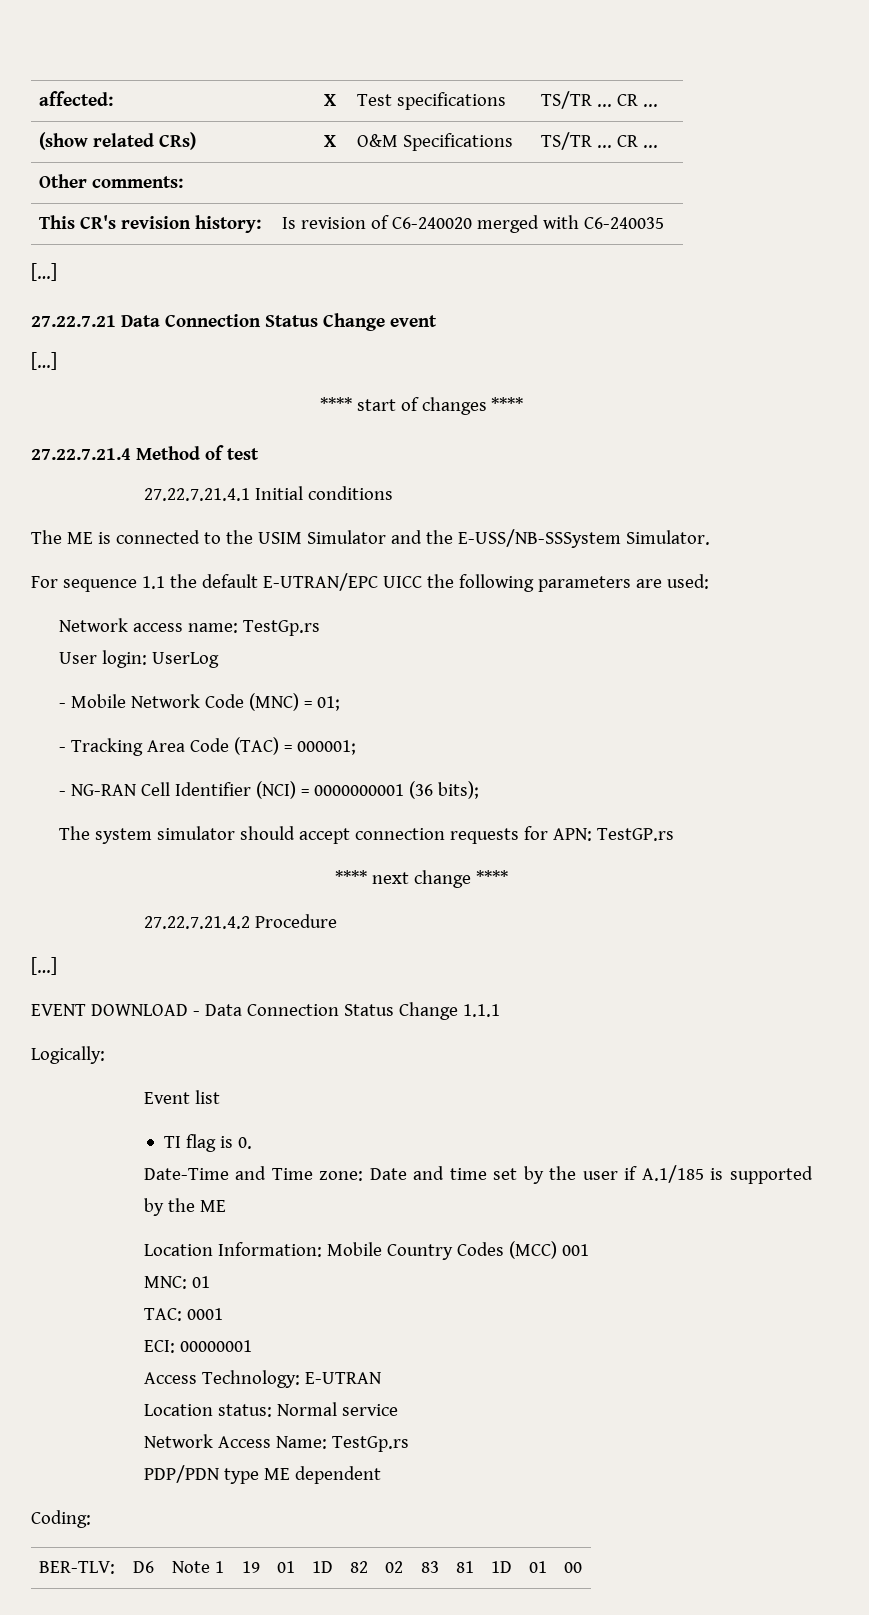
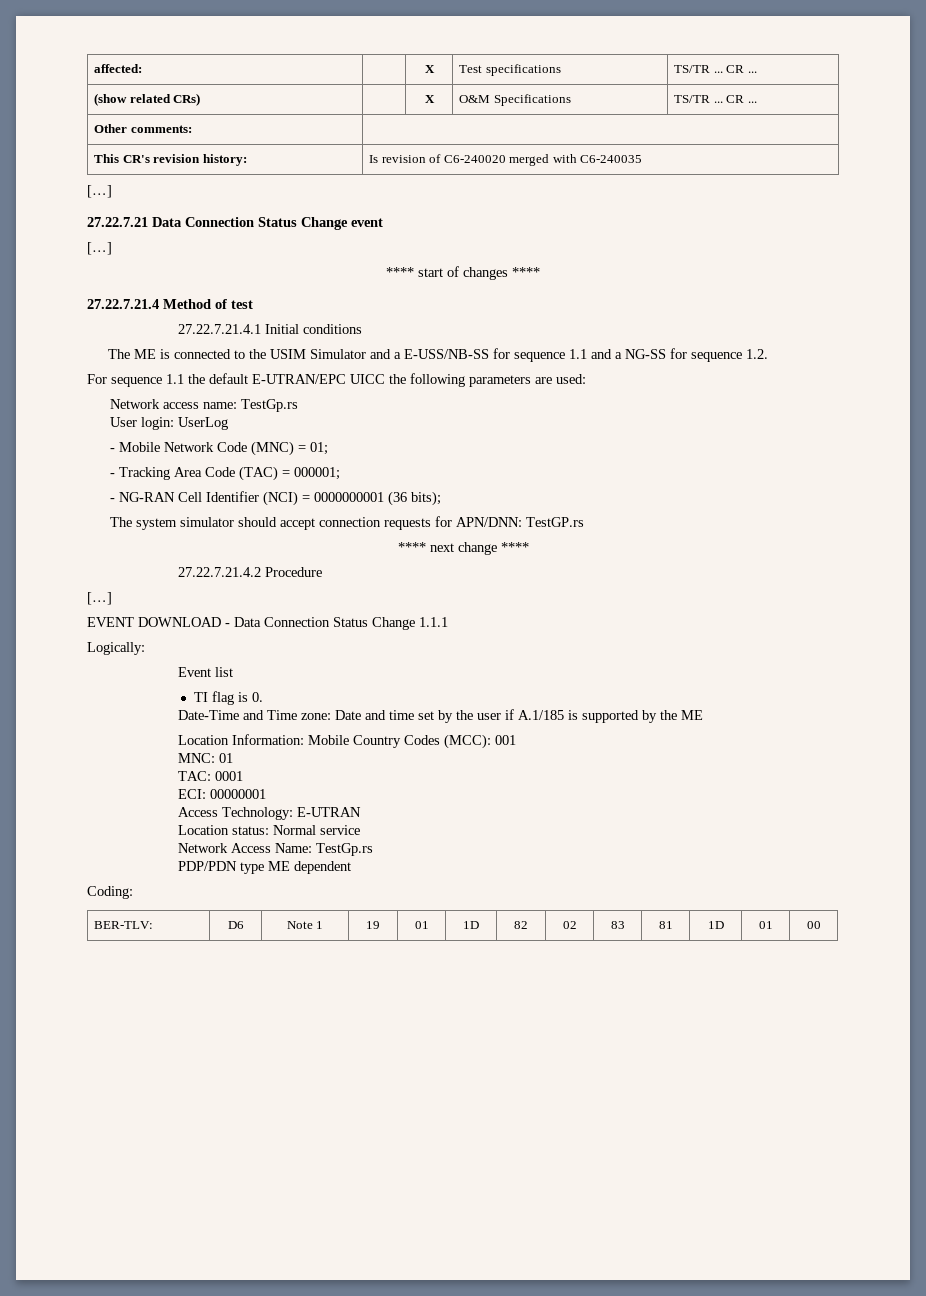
[425,529,710,548] the E-USS/NB-SSSystem Simulator. -> [394,348,769,362] a E-USS/NB-SS for sequence 1.1 and a NG-SS for sequence 1.2.
[553,828,593,841] APN: -> [455,517,522,527] APN/DNN:
[508,1241,557,1259] (MCC) -> [443,734,491,749] (MCC):

